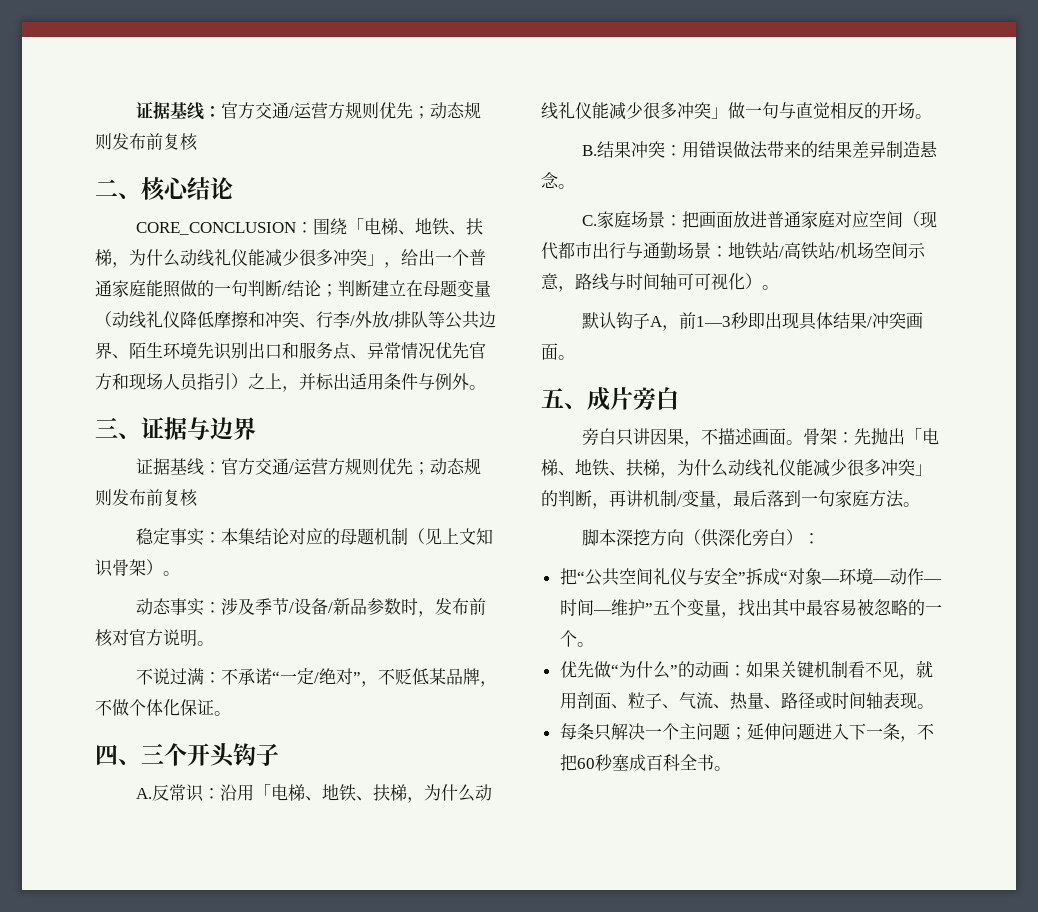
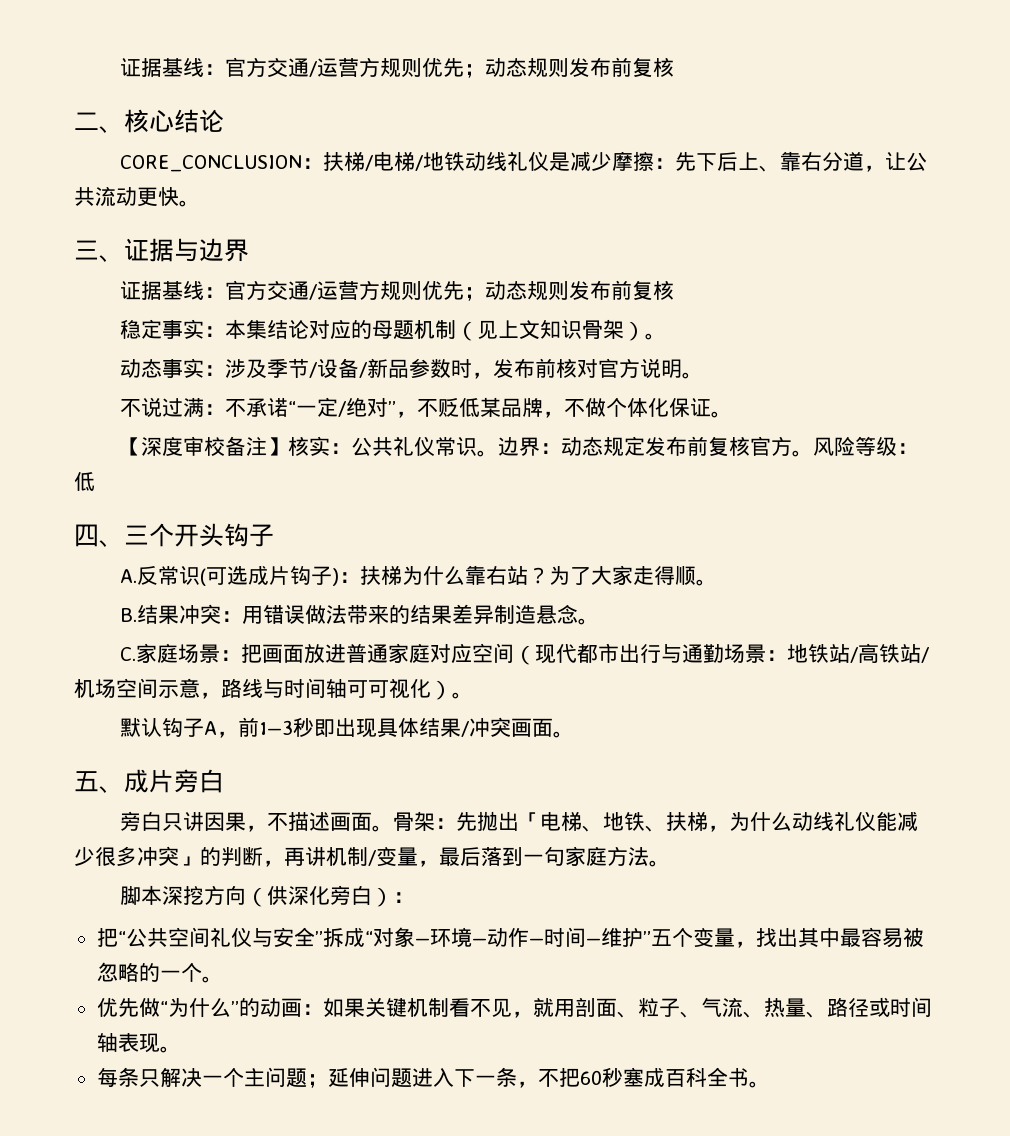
[312,218,483,235] [95,249,486,268] [95,280,491,298] [95,311,496,329] [95,342,486,360] [95,373,469,392] 围绕「电梯、地铁、扶梯，为什么动线礼仪能减少很多冲突」，给出一个普通家庭能照做的一句判断/结论；判断建立在母题变量（动线礼仪降低摩擦和冲突、行李/外放/排队等公共边界、陌生环境先识别出口和服务点、异常情况优先官方和现场人员指引）之上，并标出适用条件与例外 -> [323,151,928,172] [74,186,179,207] 扶梯/电梯/地铁动线礼仪是减少摩擦：先下后上、靠右分道，让公共流动更快
(231, 713) none -> [120,436,919,457] [74,472,95,491] // 【深度审校备注】核实：公共礼仪常识。边界：动态规定发布前复核官方。风险等级：低
[202,784,492,803] [541,102,915,120] ：沿用「电梯、地铁、扶梯，为什么动线礼仪能减少很多冲突」做一句与直觉相反的开场 -> [200,565,697,586] (可选成片钩子)：扶梯为什么靠右站？为了大家走得顺

